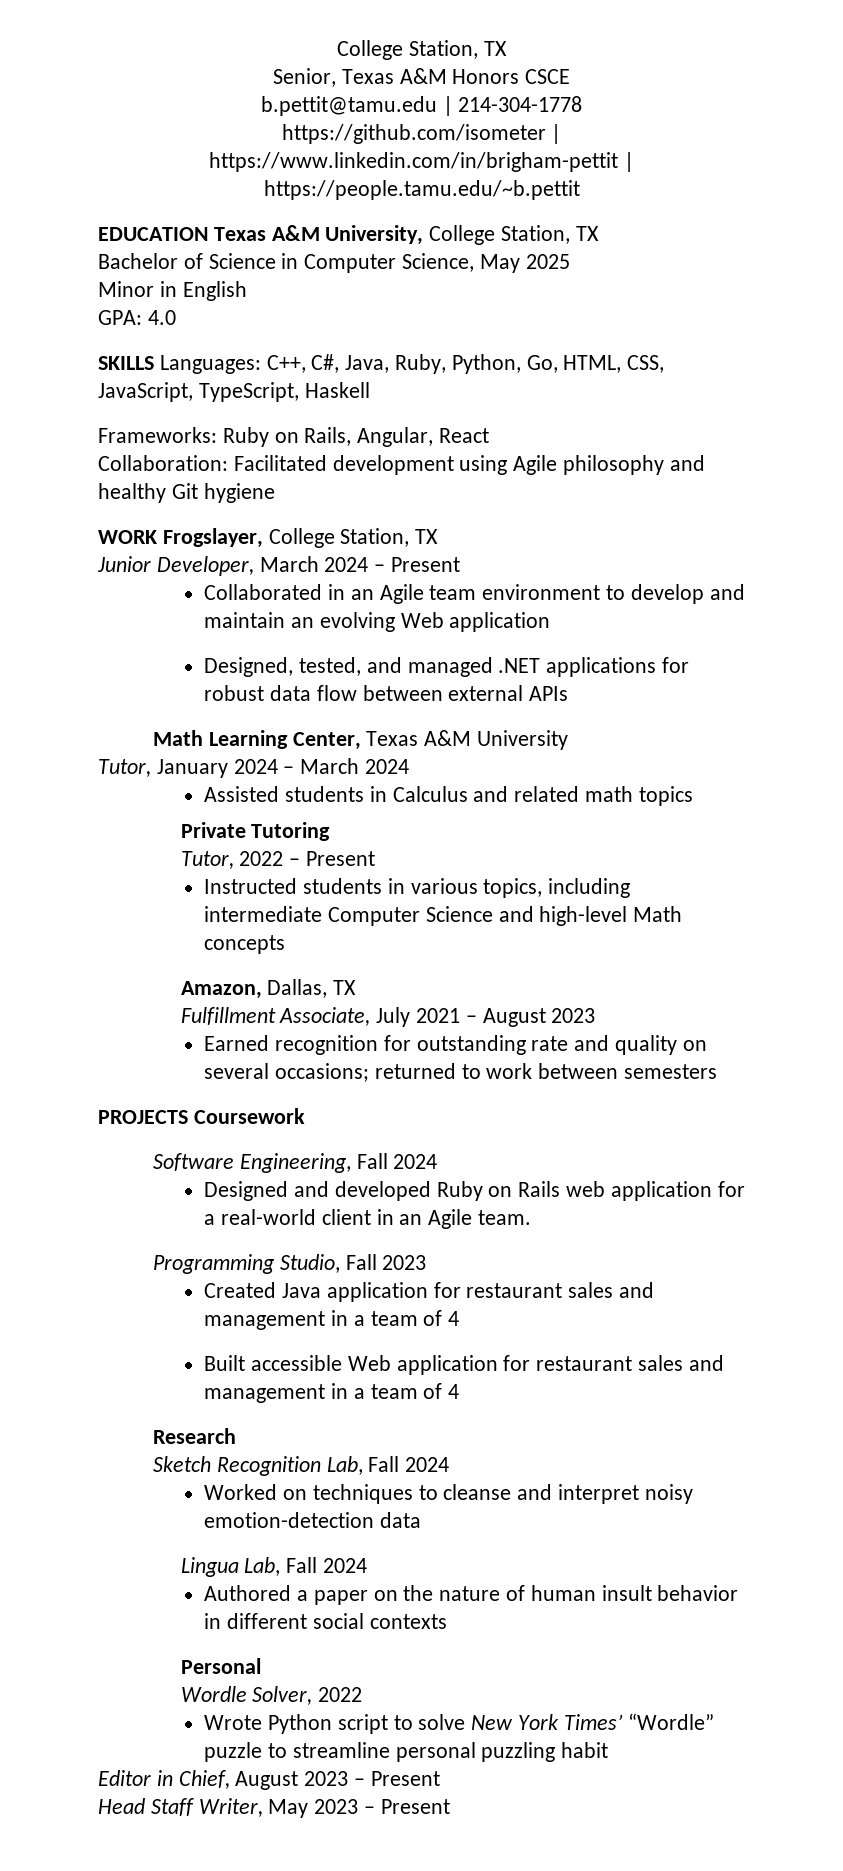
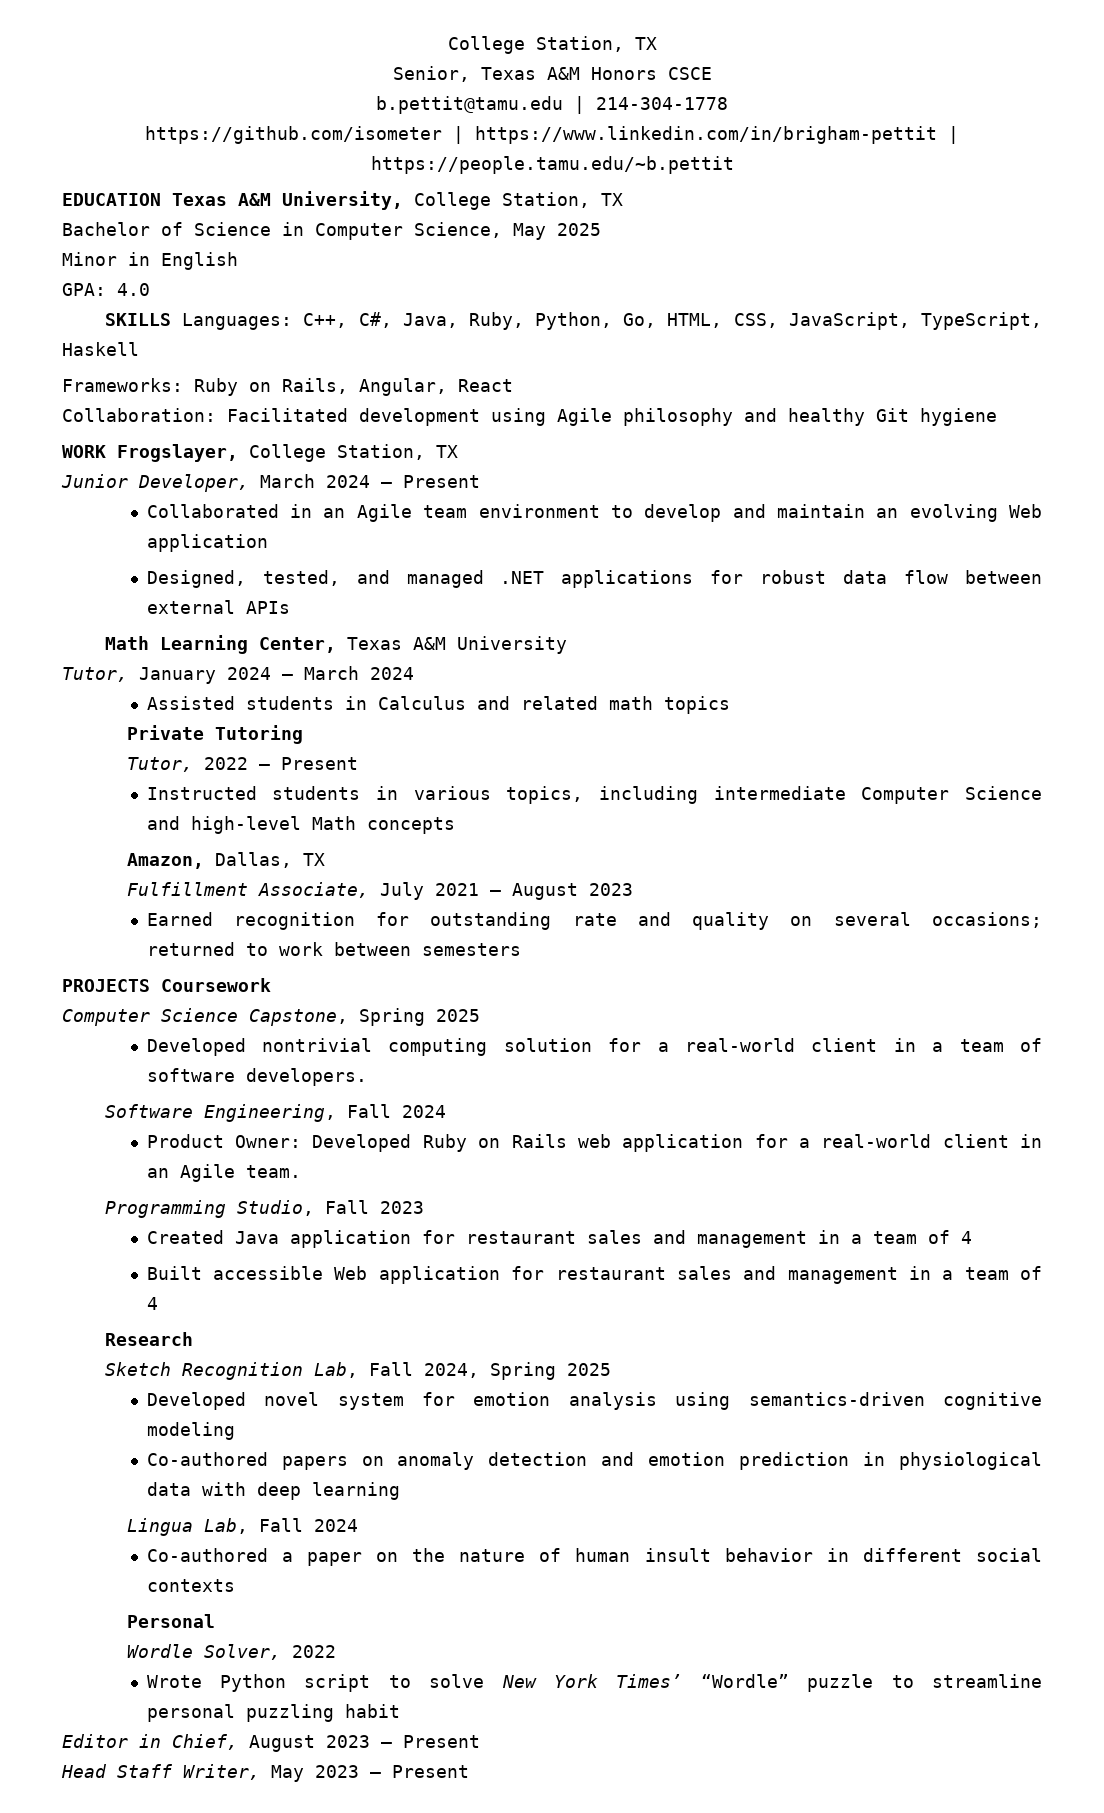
(305, 1116) none -> [62,1008,480,1026] [146,1038,1042,1056] [146,1068,367,1086] // Computer Science Capstone, Spring 2025 // Developed nontrivial computing solution for a real-world client in a team of software developers.
[204,1181,431,1201] Designed and developed -> [146,1134,412,1152] Product Owner: Developed
[405,1457,450,1472] [204,1484,693,1504] [204,1512,421,1528] 2024 // Worked on techniques to cleanse and interpret noisy emotion-detection data -> [424,1362,612,1380] [146,1392,1042,1410] [146,1422,235,1440] [146,1452,1042,1470] [146,1482,400,1500] 2024, Spring 2025 // Developed novel system for emotion analysis using semantics-driven cognitive modeling // Co-authored papers on anomaly detection and emotion prediction in physiological data with deep learning
[204,1585,292,1601] Authored -> [146,1548,268,1562] Co-authored

